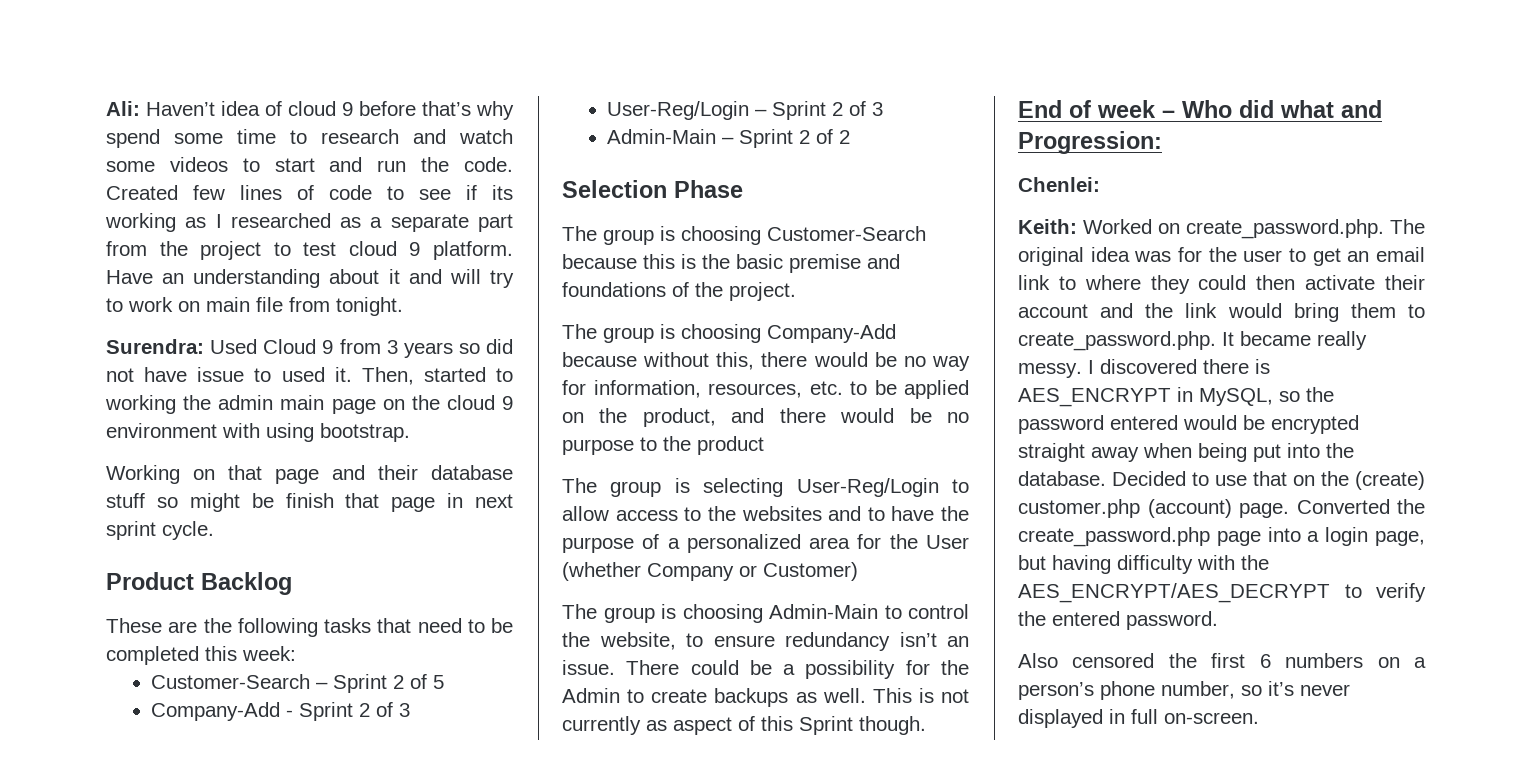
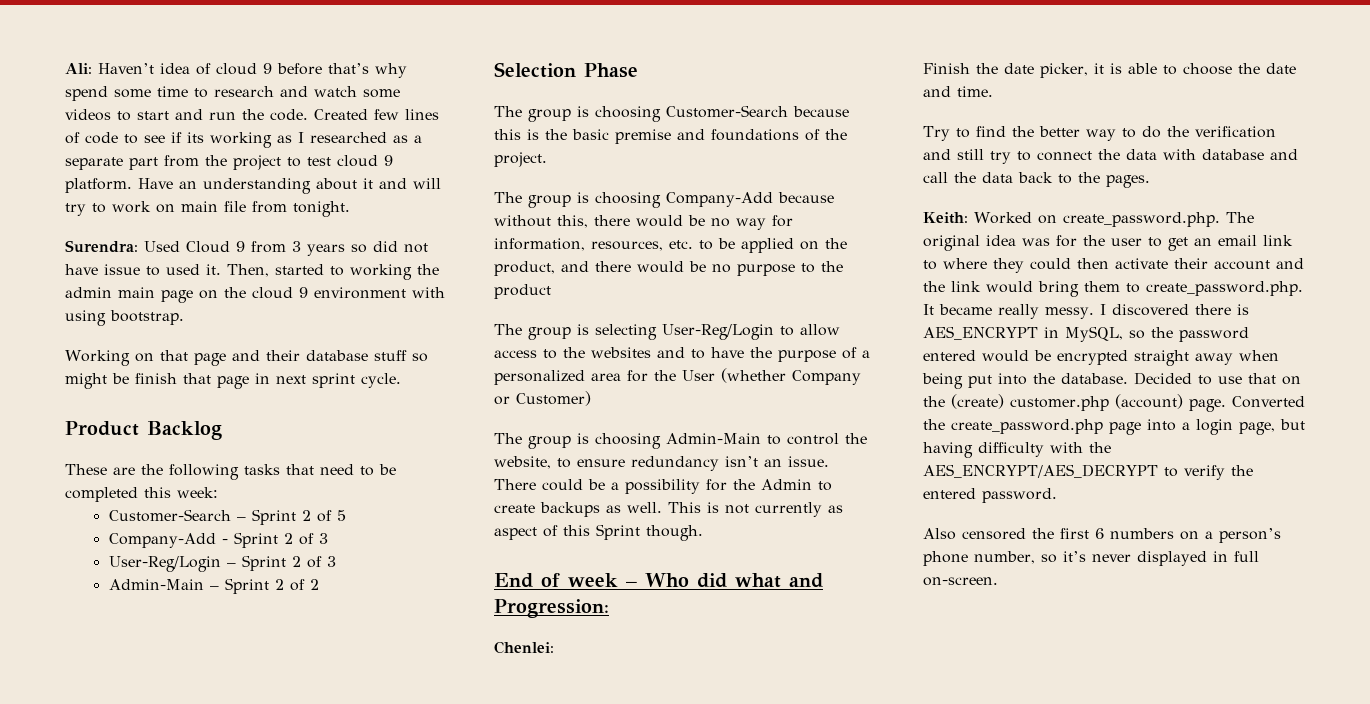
(1100, 184) none -> [923,63,1296,78] [923,86,993,97] [923,126,1276,141] [923,149,1298,164] [923,172,1150,188] // Finish the date picker, it is able to choose the date and time. // Try to find the better way to do the verification and still try to connect the data with database and call the data back to the pages.

